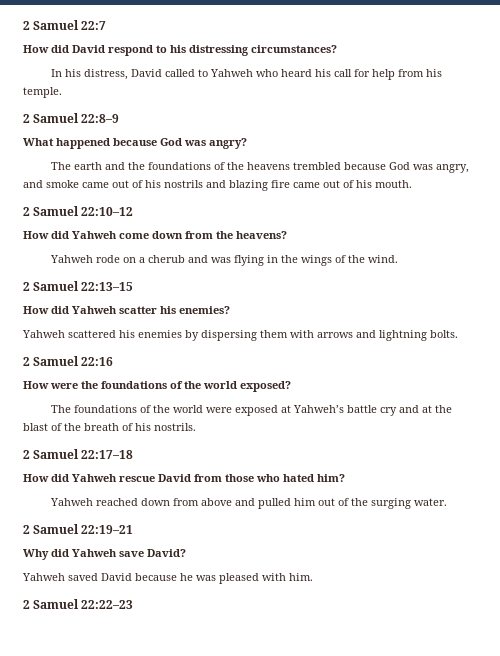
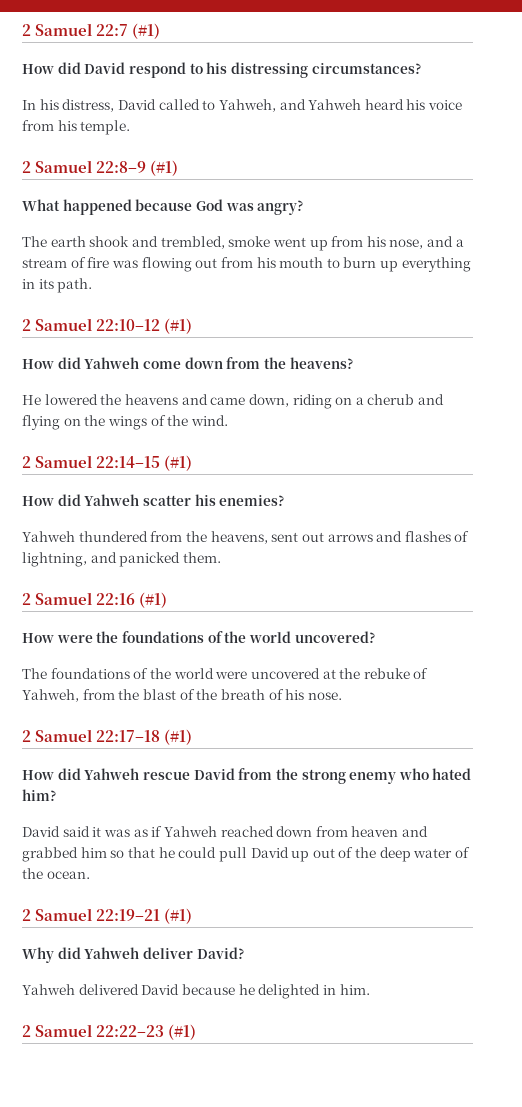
(107, 25) none -> [132,23,161,39] (#1)
[209,69,395,80] Yahweh who heard his call for help -> [218,99,463,112] Yahweh, and Yahweh heard his voice
(120, 118) none -> [150,160,179,176] (#1)
[104,162,469,173] [23,180,412,191] and the foundations of the heavens trembled because God was angry, and smoke came out of his nostrils and blazing fire came out of his mouth. -> [89,236,464,251] [22,257,471,272] [22,278,93,293] shook and trembled, smoke went up from his nose, and a stream of fire was flowing out from his mouth to burn up everything in its path.
(134, 211) none -> [164,318,193,334] (#1)
[49,255,120,263] Yahweh rode -> [22,394,332,409] He lowered the heavens and came down, riding
[210,255,278,266] was flying in -> [22,415,81,430] flying on
[81,282,134,291] 22:13–15 -> [96,455,193,471] 22:14–15 (#1)
[68,330,458,341] scattered his enemies by dispersing them with arrows and lightning bolts. -> [78,531,470,544] [22,552,221,567] thundered from the heavens, sent out arrows and flashes of lightning, and panicked them.
(114, 361) none -> [139,592,168,608] (#1)
[240,381,291,392] exposed? -> [294,631,375,643] uncovered?
[234,405,432,416] exposed at Yahweh’s battle cry and at -> [250,668,429,679] [22,689,115,702] uncovered at the rebuke of Yahweh, from
[154,423,196,431] nostrils. -> [307,692,342,700] nose.
(134, 454) none -> [164,729,193,745] (#1)
[225,474,254,482] those -> [275,768,397,784] the strong enemy
[49,498,447,509] Yahweh reached down from above and pulled him out of the surging water. -> [22,826,429,837] [22,847,471,862] [22,868,90,879] David said it was as if Yahweh reached down from heaven and grabbed him so that he could pull David up out of the deep water of the ocean.
(134, 529) none -> [164,908,193,924] (#1)
[119,551,144,557] save -> [142,947,193,959] deliver
[68,573,98,581] saved -> [78,984,139,995] delivered
[196,573,286,584] was pleased with -> [258,984,336,999] delighted in
(134, 604) none -> [168,1024,197,1040] (#1)

